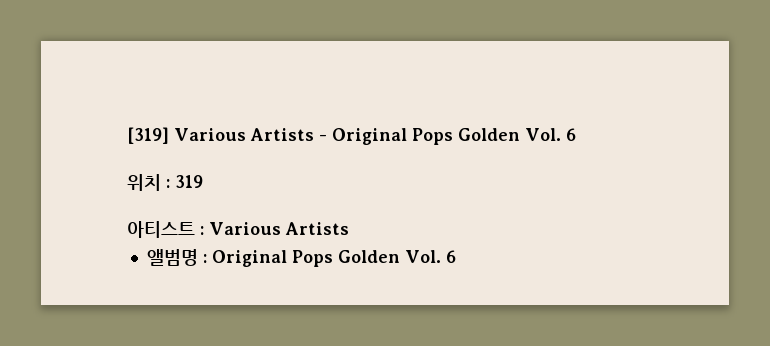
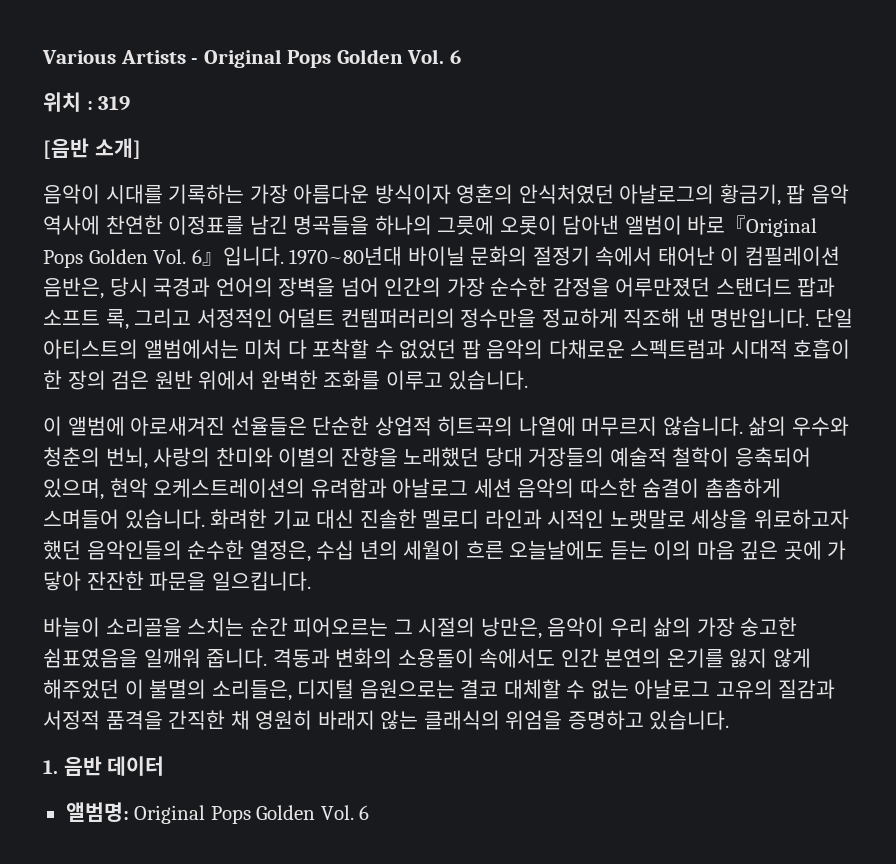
[127,127,169,144] [319] -> (42, 57) none
[127,221,349,238] [146,249,456,267] 아티스트 : Various Artists // 앨범명 : Original Pops Golden Vol. 6 -> [43,138,141,159] [43,184,849,206] [43,215,818,237] [43,246,840,268] [43,277,836,299] [43,308,853,330] [43,339,851,359] [43,370,529,390] [43,416,849,436] [43,447,811,469] [43,478,781,500] [43,509,849,529] [43,540,847,562] [43,571,311,591] [43,617,798,639] [43,648,811,668] [43,679,836,701] [43,710,730,730] [43,756,165,776] [65,802,370,824] [음반 소개] // 음악이 시대를 기록하는 가장 아름다운 방식이자 영혼의 안식처였던 아날로그의 황금기, 팝 음악 역사에 찬연한 이정표를 남긴 명곡들을 하나의 그릇에 오롯이 담아낸 앨범이 바로『Original Pops Golden Vol. 6』입니다. 1970~80년대 바이닐 문화의 절정기 속에서 태어난 이 컴필레이션 음반은, 당시 국경과 언어의 장벽을 넘어 인간의 가장 순수한 감정을 어루만졌던 스탠더드 팝과 소프트 록, 그리고 서정적인 어덜트 컨템퍼러리의 정수만을 정교하게 직조해 낸 명반입니다. 단일 아티스트의 앨범에서는 미처 다 포착할 수 없었던 팝 음악의 다채로운 스펙트럼과 시대적 호흡이 한 장의 검은 원반 위에서 완벽한 조화를 이루고 있습니다. // 이 앨범에 아로새겨진 선율들은 단순한 상업적 히트곡의 나열에 머무르지 않습니다. 삶의 우수와 청춘의 번뇌, 사랑의 찬미와 이별의 잔향을 노래했던 당대 거장들의 예술적 철학이 응축되어 있으며, 현악 오케스트레이션의 유려함과 아날로그 세션 음악의 따스한 숨결이 촘촘하게 스며들어 있습니다. 화려한 기교 대신 진솔한 멜로디 라인과 시적인 노랫말로 세상을 위로하고자 했던 음악인들의 순수한 열정은, 수십 년의 세월이 흐른 오늘날에도 듣는 이의 마음 깊은 곳에 가 닿아 잔잔한 파문을 일으킵니다. // 바늘이 소리골을 스치는 순간 피어오르는 그 시절의 낭만은, 음악이 우리 삶의 가장 숭고한 쉼표였음을 일깨워 줍니다. 격동과 변화의 소용돌이 속에서도 인간 본연의 온기를 잃지 않게 해주었던 이 불멸의 소리들은, 디지털 음원으로는 결코 대체할 수 없는 아날로그 고유의 질감과 서정적 품격을 간직한 채 영원히 바래지 않는 클래식의 위엄을 증명하고 있습니다. // 1. 음반 데이터 // 앨범명: Original Pops Golden Vol. 6

